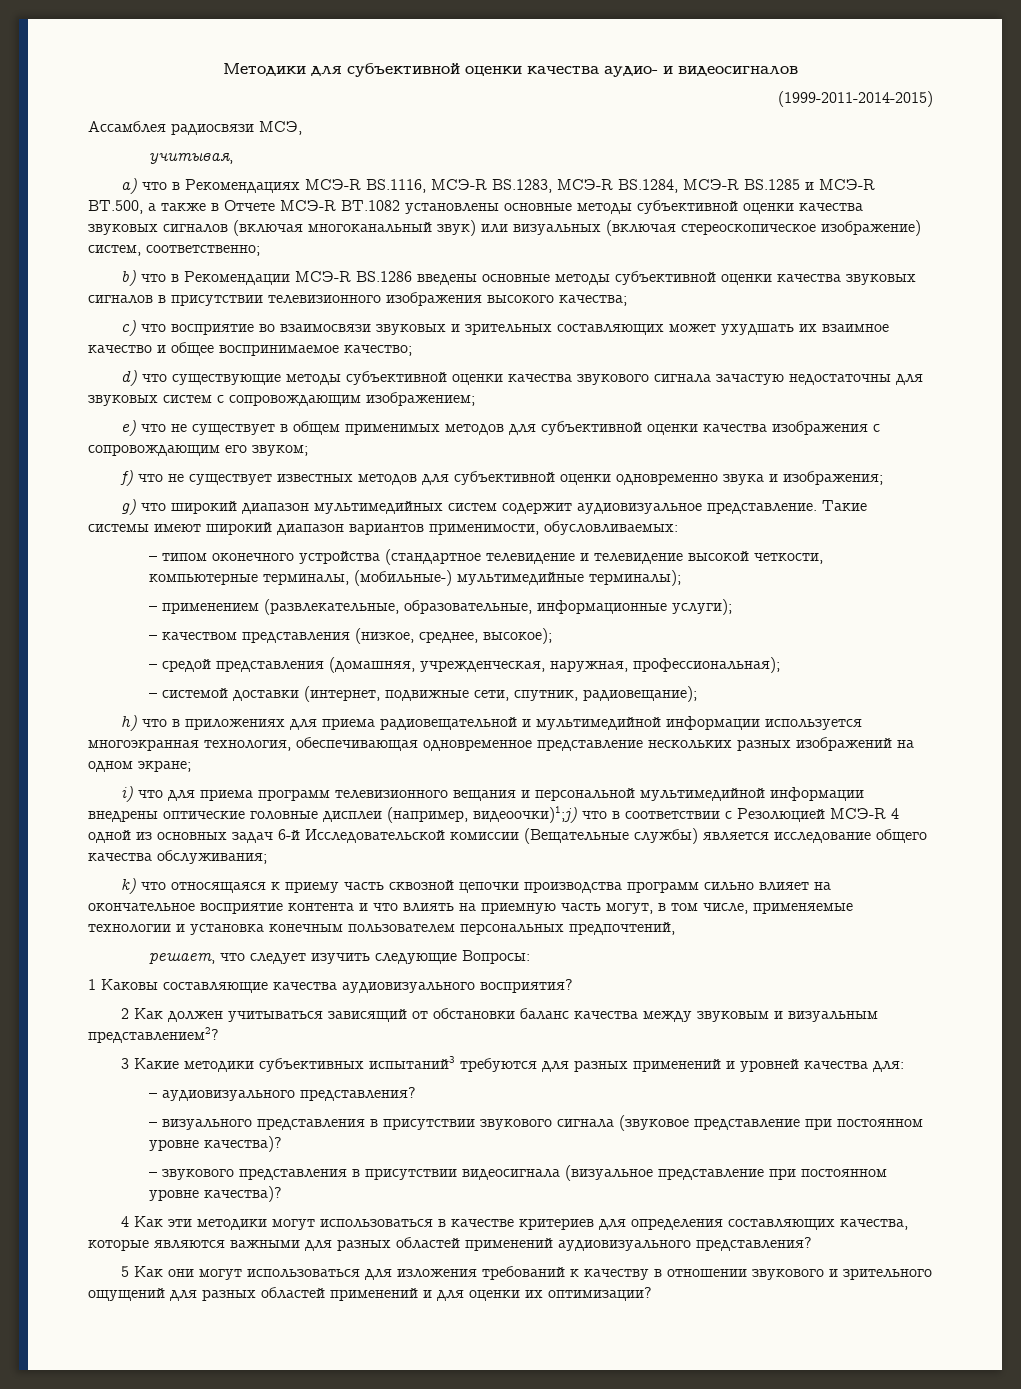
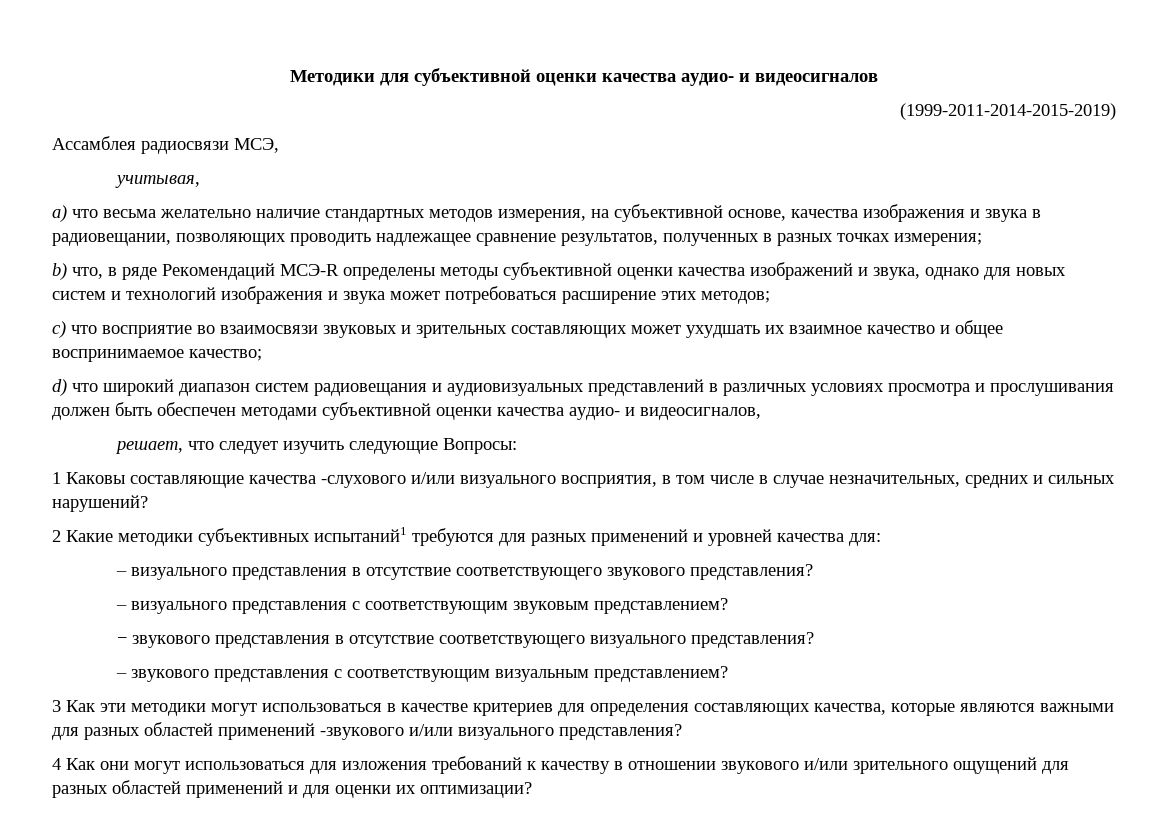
[778,91,933,107] (1999-2011-2014-2015) -> [900,103,1116,120] (1999-2011-2014-2015-2019)
[172,179,876,193] [88,200,863,214] [88,220,921,236] [88,245,260,256] [121,270,917,286] [88,292,627,306] в Рекомендациях МСЭ-R BS.1116, МСЭ-R BS.1283, МСЭ-R BS.1284, МСЭ-R BS.1285 и МСЭ-R BT.500, а также в Отчете МСЭ-R BT.1082 установлены основные методы субъективной оценки качества звуковых сигналов (включая многоканальный звук) или визуальных (включая стереоскопическое изображение) систем, соответственно; // b) что в Рекомендации МСЭ-R BS.1286 введены основные методы субъективной оценки качества звуковых сигналов в присутствии телевизионного изображения высокого качества; -> [103,204,1041,222] [52,233,982,246] [52,262,1066,280] [52,286,770,304] весьма желательно наличие стандартных методов измерения, на субъективной основе, качества изображения и звука в радиовещании, позволяющих проводить надлежащее сравнение результатов, полученных в разных точках измерения; // b) что, в ряде Рекомендаций МСЭ-R определены методы субъективной оценки качества изображений и звука, однако для новых систем и технологий изображения и звука может потребоваться расширение этих методов;
[172,371,924,385] [88,392,475,406] [121,420,881,436] [88,444,308,456] [120,470,884,486] [121,499,868,515] [88,521,678,535] [149,549,824,565] [149,570,682,586] [149,599,733,615] [149,628,553,644] [149,657,781,673] [149,686,698,702] [121,715,863,731] [88,737,914,751] [88,760,191,772] [121,786,865,802] [88,806,899,823] [88,828,927,844] [88,850,267,864] [121,878,832,894] [88,902,853,914] [88,922,675,935] существующие методы субъективной оценки качества звукового сигнала зачастую недостаточны для звуковых систем с сопровождающим изображением; // e) что не существует в общем применимых методов для субъективной оценки качества изображения с сопровождающим его звуком; // f) что не существует известных методов для субъективной оценки одновременно звука и изображения; // g) что широкий диапазон мультимедийных систем содержит аудиовизуальное представление. Такие системы имеют широкий диапазон вариантов применимости, обусловливаемых: // – типом оконечного устройства (стандартное телевидение и телевидение высокой четкости, компьютерные терминалы, (мобильные-) мультимедийные терминалы); // – применением (развлекательные, образовательные, информационные услуги); // – качеством представления (низкое, среднее, высокое); // – средой представления (домашняя, учрежденческая, наружная, профессиональная); // – системой доставки (интернет, подвижные сети, спутник, радиовещание); // h) что в приложениях для приема радиовещательной и мультимедийной информации используется многоэкранная технология, обеспечивающая одновременное представление нескольких разных изображений на одном экране; // i) что для приема программ телевизионного вещания и персональной мультимедийной информации внедрены оптические головные дисплеи (например, видеоочки)1;j) что в соответствии с Резолюцией МСЭ-R 4 одной из основных задач 6-й Исследовательской комиссии (Вещательные службы) является исследование общего качества обслуживания; // k) что относящаяся к приему часть сквозной цепочки производства программ сильно влияет на окончательное восприятие контента и что влиять на приемную часть могут, в том числе, применяемые технологии и установка конечным пользователем персональных предпочтений, -> [103,379,1114,396] [52,402,761,420] широкий диапазон систем радиовещания и аудиовизуальных представлений в различных условиях просмотра и прослушивания должен быть обеспечен методами субъективной оценки качества аудио- и видеосигналов,
[342,979,573,993] [121,1008,879,1022] [88,1027,219,1043] [121,1058,130,1069] аудиовизуального восприятия? // 2 Как должен учитываться зависящий от обстановки баланс качества между звуковым и визуальным представлением2? // 3 -> [321,472,1115,488] [52,495,148,512] [52,530,61,542] -слухового и/или визуального восприятия, в том числе в случае незначительных, средних и сильных нарушений? // 2
[369,1056,456,1069] испытаний3 -> [314,527,407,542] испытаний1
[162,1087,417,1101] [149,1115,924,1131] [149,1136,283,1152] [149,1165,888,1181] [149,1186,283,1202] [121,1216,130,1227] аудиовизуального представления? // – визуального представления в присутствии звукового сигнала (звуковое представление при постоянном уровне качества)? // – звукового представления в присутствии видеосигнала (визуальное представление при постоянном уровне качества)? // 4 -> [131,564,814,580] [116,598,729,614] [117,632,815,648] [116,666,729,682] [52,700,61,712] визуального представления в отсутствие соответствующего звукового представления? // – визуального представления с соответствующим звуковым представлением? // − звукового представления в отсутствие соответствующего визуального представления? // – звукового представления с соответствующим визуальным представлением? // 3
[558,1237,812,1251] [121,1266,130,1277] аудиовизуального представления? // 5 -> [320,724,682,740] [52,758,61,770] -звукового и/или визуального представления? // 4
[829,1269,839,1277] и -> [804,758,848,770] и/или

